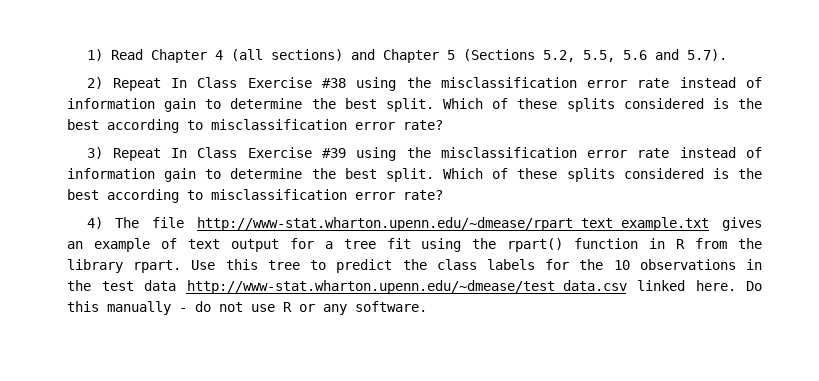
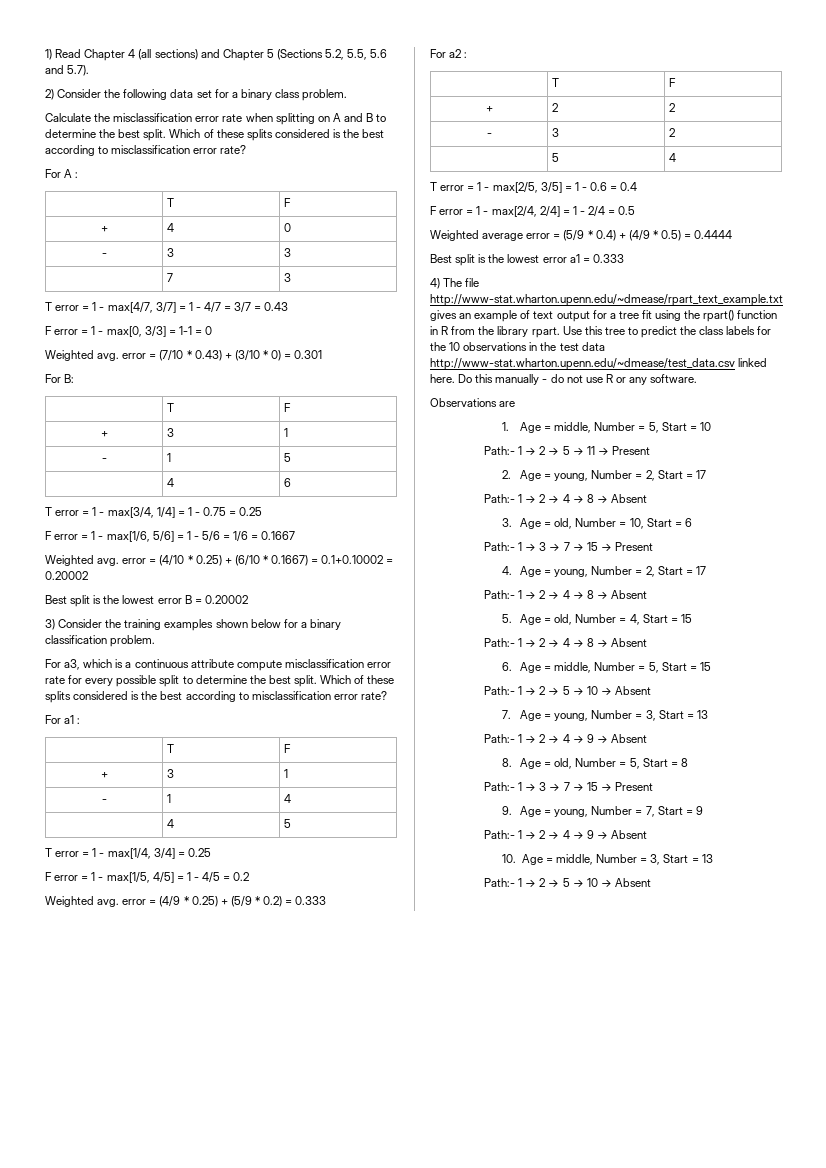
[112,77,762,91] [67,98,197,112] Repeat In Class Exercise #38 using the misclassification error rate instead of information gain -> [57,89,348,101] [45,113,374,125] Consider the following data set for a binary class problem. // Calculate the misclassification error rate when splitting on A and B
[86,147,762,161] [67,168,197,182] 3) Repeat In Class Exercise #39 using the misclassification error rate instead of information gain -> [45,169,79,178] [166,198,174,207] [283,198,291,207] [100,226,108,232] [166,223,174,232] [283,223,291,232] [101,253,107,257] [166,248,174,257] [283,248,291,257] [166,273,173,282] [283,273,291,282] [45,302,289,313] [45,326,213,337] [45,350,323,361] [45,374,75,383] [166,403,174,412] [283,403,291,412] [100,431,108,437] [166,428,174,437] [283,428,288,437] [101,458,107,462] [166,453,171,462] [283,453,291,462] [166,478,174,487] [283,478,291,487] [45,507,263,518] [45,531,296,542] [45,555,394,566] [45,571,88,580] [45,595,248,607] [45,619,341,631] [45,635,156,647] [45,659,391,671] [45,675,180,687] For A : // | T | F // + | 4 | 0 // - | 3 | 3 // | 7 | 3 // T error = 1 - max[4/7, 3/7] = 1 - 4/7 = 3/7 = 0.43 // F error = 1 - max[0, 3/3] = 1-1 = 0 // Weighted avg. error = (7/10 * 0.43) + (3/10 * 0) = 0.301 // For B: // | T | F // + | 3 | 1 // - | 1 | 5 // | 4 | 6 // T error = 1 - max[3/4, 1/4] = 1 - 0.75 = 0.25 // F error = 1 - max[1/6, 5/6] = 1 - 5/6 = 1/6 = 0.1667 // Weighted avg. error = (4/10 * 0.25) + (6/10 * 0.1667) = 0.1+0.10002 = 0.20002 // Best split is the lowest error B = 0.20002 // 3) Consider the training examples shown below for a binary classification problem. // For a3, which is a continuous attribute compute misclassification error rate for every possible split
(443, 195) none -> [45,715,81,724] [166,744,174,753] [283,744,291,753] [100,772,108,778] [166,769,174,778] [283,769,288,778] [101,799,107,803] [166,794,171,803] [283,794,291,803] [166,819,174,828] [283,819,291,828] [45,848,211,859] [45,872,250,883] [45,896,327,907] [430,49,468,58] [551,78,559,87] [668,78,676,87] [485,106,493,112] [551,103,558,112] [668,103,675,112] [486,133,492,137] [551,128,559,137] [668,128,675,137] [551,153,559,162] [668,153,676,162] [430,182,638,193] [430,206,636,217] [430,230,733,241] [430,254,624,266] // For a1 : // | T | F // + | 3 | 1 // - | 1 | 4 // | 4 | 5 // T error = 1 - max[1/4, 3/4] = 0.25 // F error = 1 - max[1/5, 4/5] = 1 - 4/5 = 0.2 // Weighted avg. error = (4/9 * 0.25) + (5/9 * 0.2) = 0.333 // For a2 : // | T | F // + | 2 | 2 // - | 3 | 2 // | 5 | 4 // T error = 1 - max[2/5, 3/5] = 1 - 0.6 = 0.4 // F error = 1 - max[2/4, 2/4] = 1 - 2/4 = 0.5 // Weighted average error = (5/9 * 0.4) + (4/9 * 0.5) = 0.4444 // Best split is the lowest error a1 = 0.333
(427, 306) none -> [430,398,516,407] [502,422,711,433] [484,446,650,455] [502,470,706,481] [484,494,647,503] [502,518,692,529] [484,542,653,551] [502,566,706,577] [484,590,647,599] [502,614,692,625] [484,638,647,647] [502,662,711,673] [484,686,651,695] [502,710,708,721] [484,734,647,743] [502,758,688,769] [484,782,653,791] [502,806,703,817] [484,830,647,839] [502,854,713,865] [484,878,651,887] // Observations are // 1. Age = middle, Number = 5, Start = 10 // Path:- 1 → 2 → 5 → 11 → Present // 2. Age = young, Number = 2, Start = 17 // Path:- 1 → 2 → 4 → 8 → Absent // 3. Age = old, Number = 10, Start = 6 // Path:- 1 → 3 → 7 → 15 → Present // 4. Age = young, Number = 2, Start = 17 // Path:- 1 → 2 → 4 → 8 → Absent // 5. Age = old, Number = 4, Start = 15 // Path:- 1 → 2 → 4 → 8 → Absent // 6. Age = middle, Number = 5, Start = 15 // Path:- 1 → 2 → 5 → 10 → Absent // 7. Age = young, Number = 3, Start = 13 // Path:- 1 → 2 → 4 → 9 → Absent // 8. Age = old, Number = 5, Start = 8 // Path:- 1 → 3 → 7 → 15 → Present // 9. Age = young, Number = 7, Start = 9 // Path:- 1 → 2 → 4 → 9 → Absent // 10. Age = middle, Number = 3, Start = 13 // Path:- 1 → 2 → 5 → 10 → Absent

